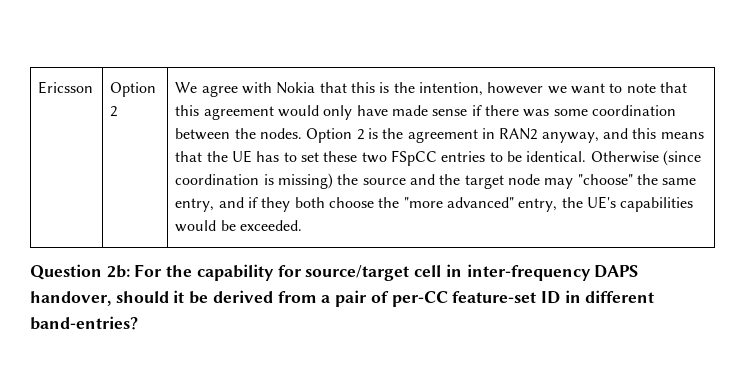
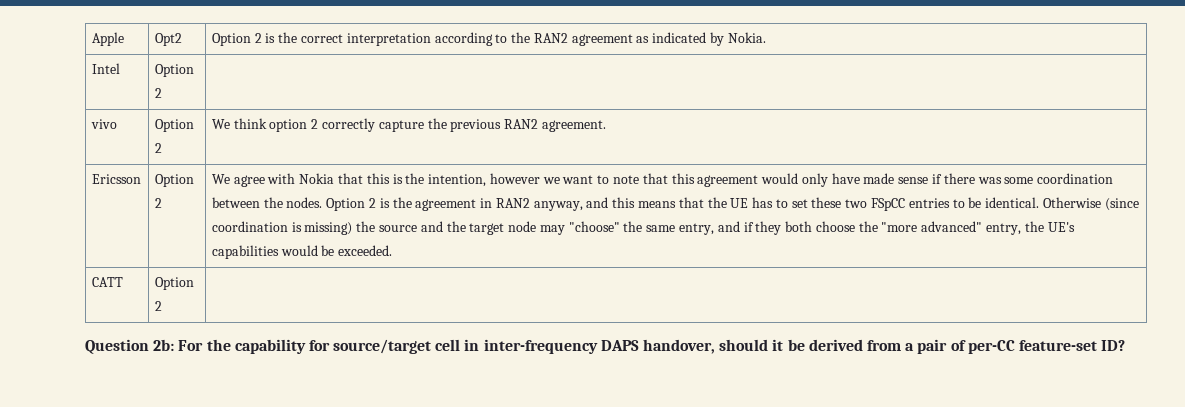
(38, 87) none -> [91,32,124,46] [154,33,182,46] [211,32,766,46] [91,63,120,74] [154,64,194,77] [154,88,162,98] [90,119,117,129] [154,119,194,132] [154,143,162,153] [211,118,606,132] Apple | Opt2 | Option 2 is the correct interpretation according to the RAN2 agreement as indicated by Nokia. // Intel | Option 2 | // vivo | Option 2 | We think option 2 correctly capture the previous RAN2 agreement. //
(302, 225) none -> [91,277,123,287] [154,277,194,290] [154,301,162,311] // CATT | Option 2 |
[540,290,655,304] [30,316,138,330] ID in different band-entries? -> [1101,340,1126,351] ID?

